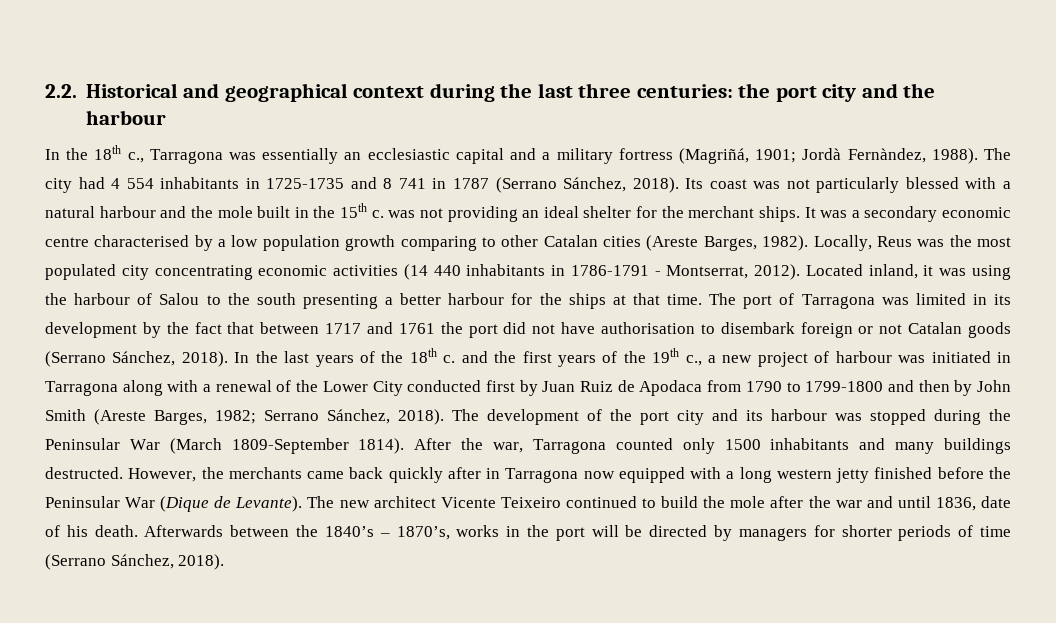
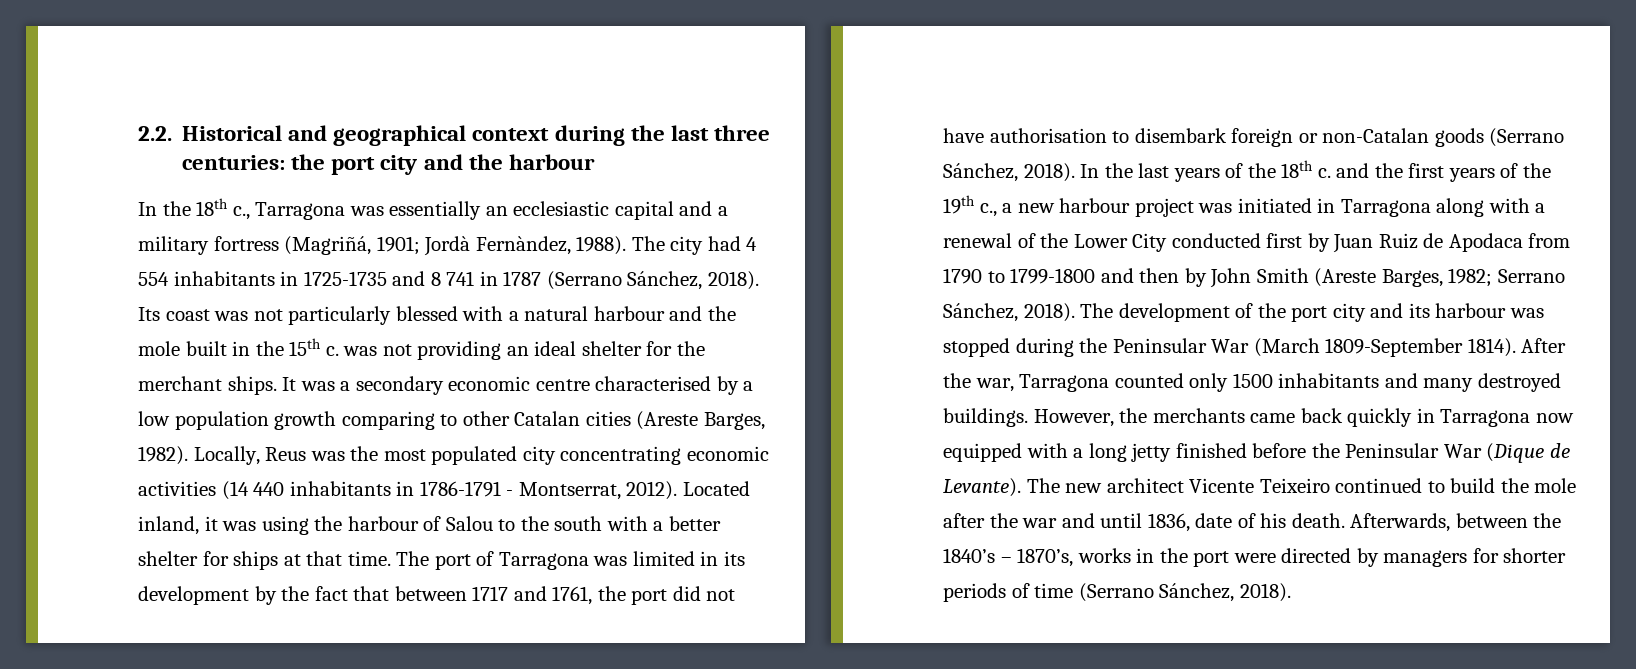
[302,294,378,309] presenting -> [606,516,648,531] with
[448,293,562,305] harbour for the -> [138,551,229,566] shelter for
[398,323,435,334] 1761 -> [552,586,593,605] 1761,
[879,322,963,334] not Catalan -> [1322,128,1430,143] non-Catalan
[757,351,892,367] project of harbour -> [1059,198,1194,217] harbour project
[944,438,1012,454] [45,467,123,479] buildings destructed. -> [1477,373,1561,392] [943,408,1028,427] destroyed buildings.
[447,467,481,479] after -> (1413, 417) none
[776,469,832,479] western -> (1127, 452) none
[144,525,224,537] Afterwards -> [1350,513,1451,532] Afterwards,
[591,525,643,537] will be -> [1233,553,1276,563] were

